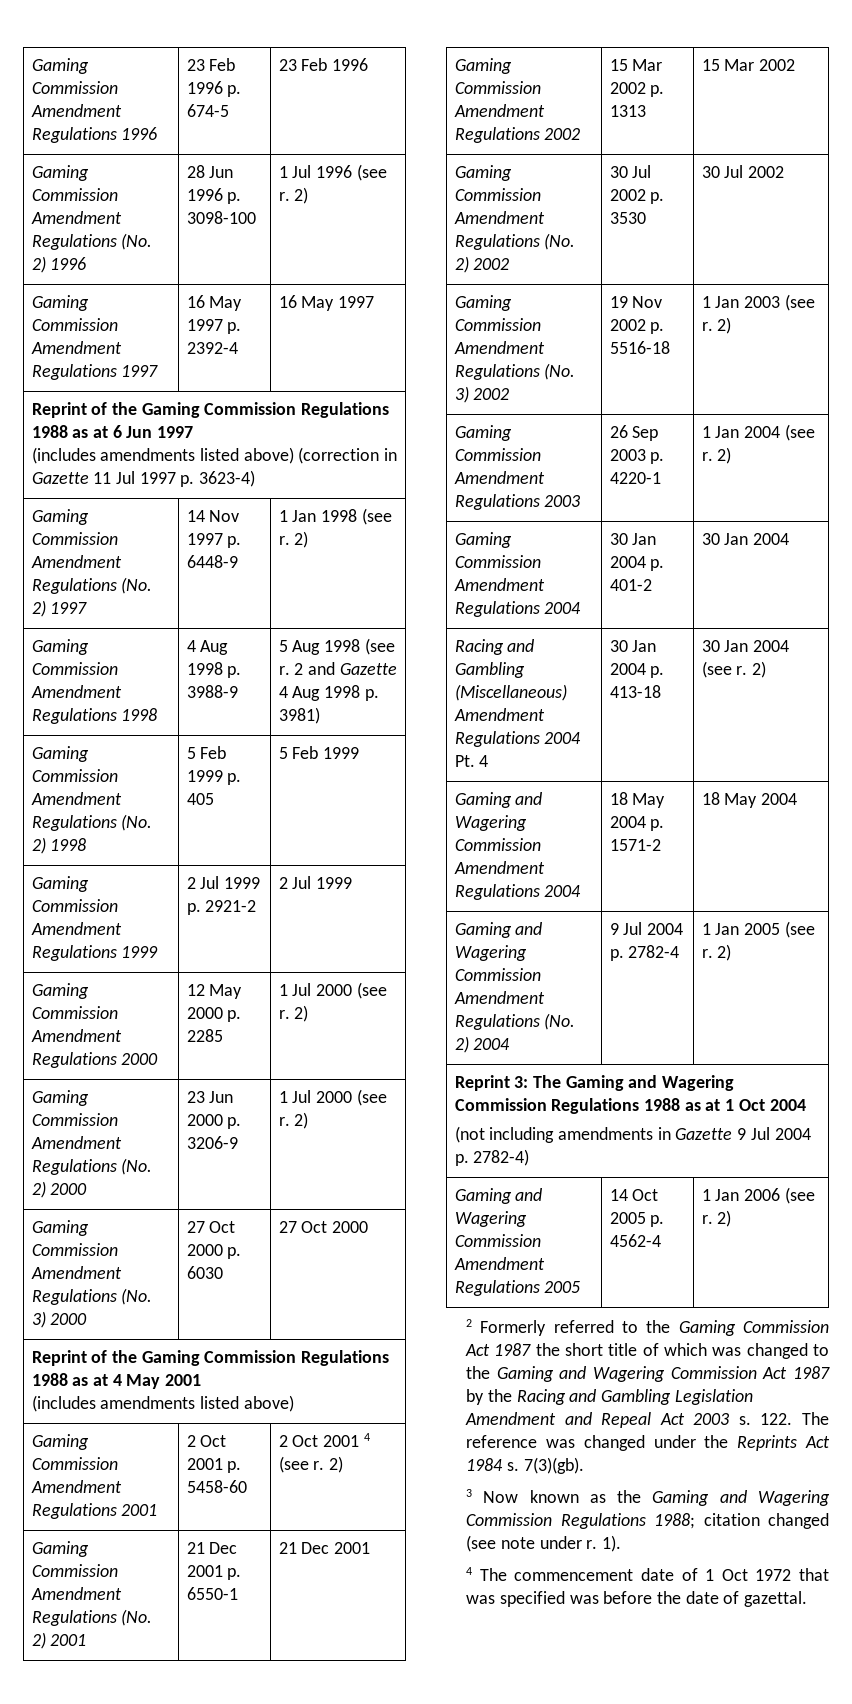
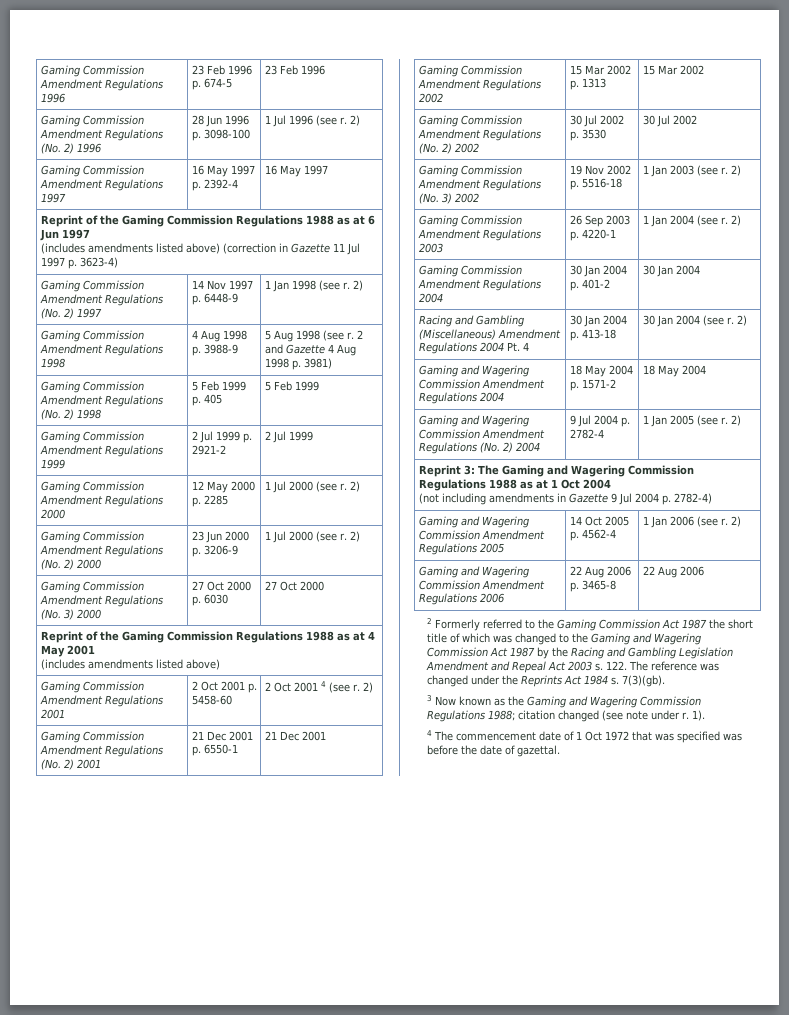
(732, 1218) none -> [418,566,529,578] [418,580,545,590] [418,593,504,605] [569,566,631,578] [569,580,616,592] [642,566,704,578] // Gaming and Wagering Commission Amendment Regulations 2006 | 22 Aug 2006 p. 3465-8 | 22 Aug 2006

